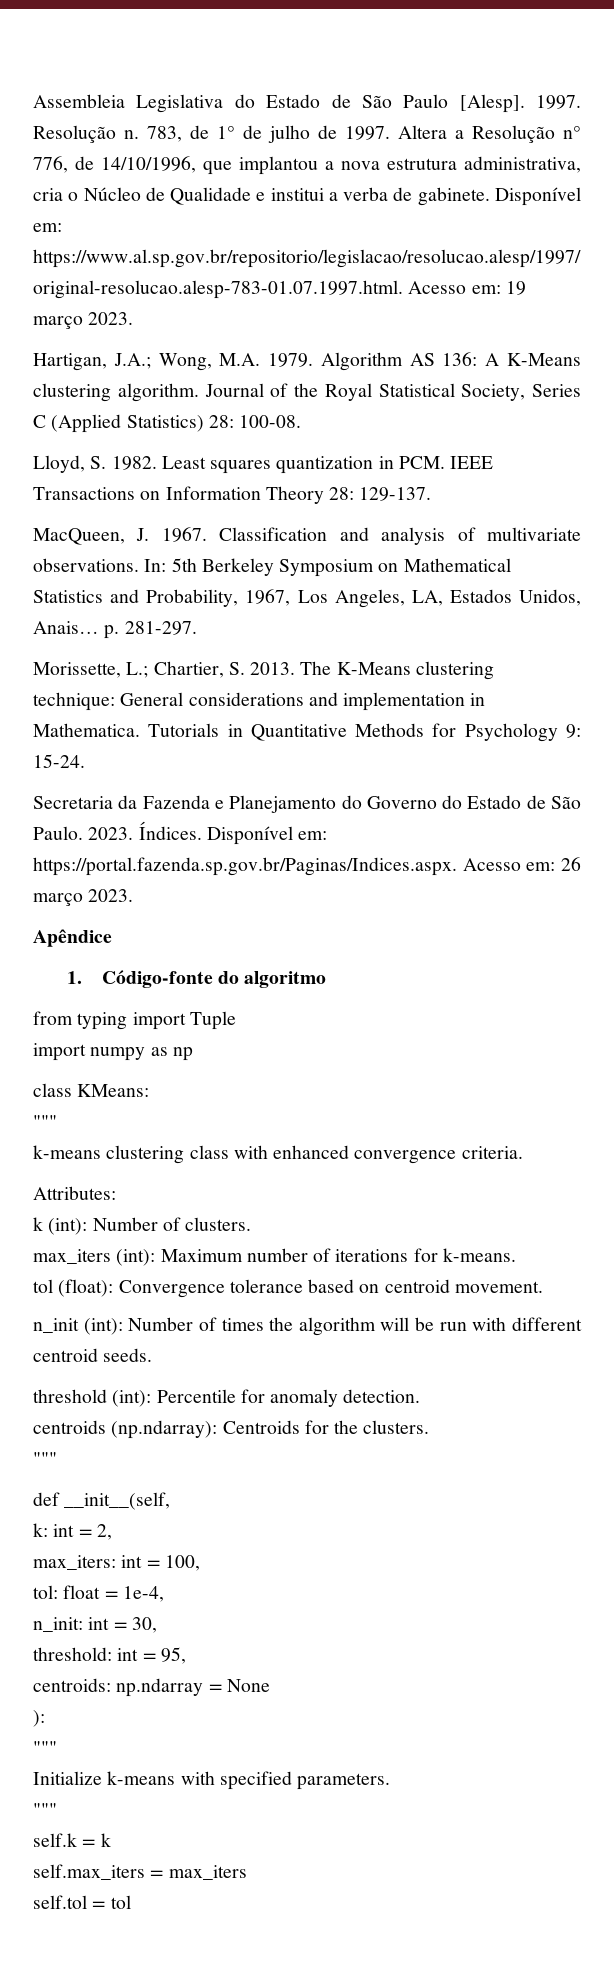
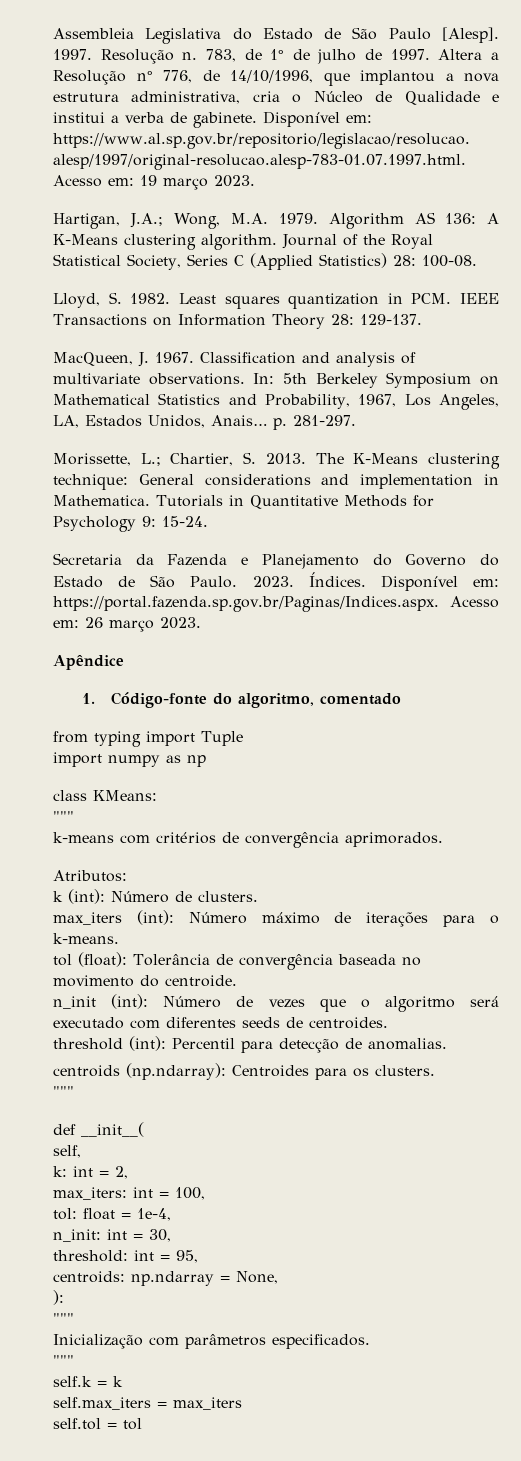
[244,971,327,988] algoritmo -> [238,693,402,708] algoritmo, comentado
[106,1145,523,1164] [33,1186,116,1200] clustering class with enhanced convergence criteria. // Attributes: -> [120,832,443,848] [53,870,127,882] com critérios de convergência aprimorados. // Atributos:
[92,1217,181,1231] Number of -> [111,891,192,903] Número de
[160,1248,516,1262] [33,1279,543,1298] [33,1317,582,1336] [33,1348,153,1362] [33,1389,421,1407] Maximum number of iterations for k-means. // tol (float): Convergence tolerance based on centroid movement. // n_init (int): Number of times the algorithm will be run with different centroid seeds. // threshold (int): Percentile for anomaly detection. -> [188,912,499,927] [53,933,119,944] [53,952,421,970] [53,975,237,987] [53,994,499,1012] [53,1017,388,1029] [53,1036,447,1053] Número máximo de iterações para o k-means. // tol (float): Tolerância de convergência baseada no movimento do centroide. // n_init (int): Número de vezes que o algoritmo será executado com diferentes seeds de centroides. // threshold (int): Percentil para detecção de anomalias.
[222,1420,359,1434] Centroids for the -> [232,1065,369,1080] Centroides para os
[64,1492,171,1510] __init__(self, -> [81,1122,144,1137] [53,1145,81,1158] __init__( // self,
[208,1679,270,1692] = None -> [220,1271,278,1284] = None,
[33,1771,391,1790] Initialize k-means with specified parameters. -> [53,1334,370,1349] Inicialização com parâmetros especificados.

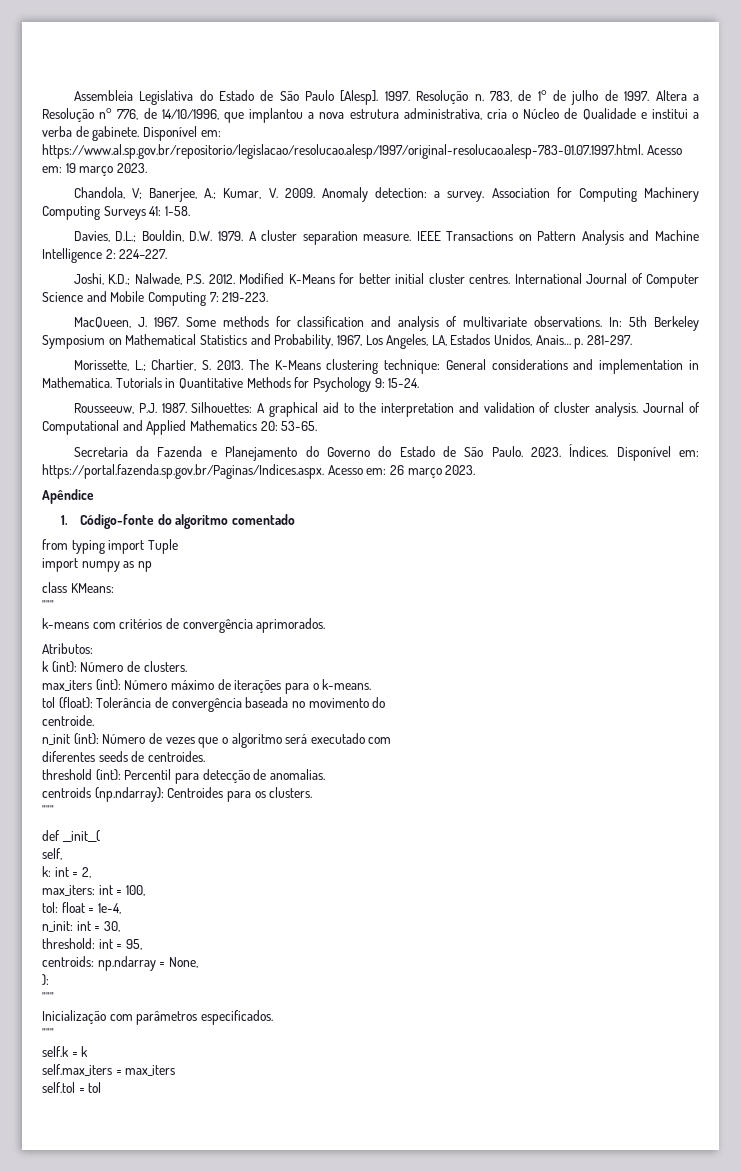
[53,212,499,229] [53,234,433,250] [53,253,477,270] [53,292,499,309] [53,314,422,329] Hartigan, J.A.; Wong, M.A. 1979. Algorithm AS 136: A K-Means clustering algorithm. Journal of the Royal Statistical Society, Series C (Applied Statistics) 28: 100-08. // Lloyd, S. 1982. Least squares quantization in PCM. IEEE Transactions on Information Theory 28: 129-137. -> [73,187,700,202] [42,206,190,220] [73,230,700,245] [42,248,168,263] [73,273,699,288] [42,291,269,306] Chandola, V; Banerjee, A.; Kumar, V. 2009. Anomaly detection: a survey. Association for Computing Machinery Computing Surveys 41: 1-58. // Davies, D.L.; Bouldin, D.W. 1979. A cluster separation measure. IEEE Transactions on Pattern Analysis and Machine Intelligence 2: 224–227. // Joshi, K.D.; Nalwade, P.S. 2012. Modified K-Means for better initial cluster centres. International Journal of Computer Science and Mobile Computing 7: 219-223.
[200,352,296,364] Classification -> [185,316,365,327] Some methods for classification
(208, 521) none -> [73,402,700,417] [42,420,318,435] // Rousseeuw, P.J. 1987. Silhouettes: A graphical aid to the interpretation and validation of cluster analysis. Journal of Computational and Applied Mathematics 20: 53-65.
[238,693,315,708] algoritmo, -> [175,514,229,529] algoritmo
(159, 981) none -> (386, 702) //
(160, 1024) none -> (392, 740) //

